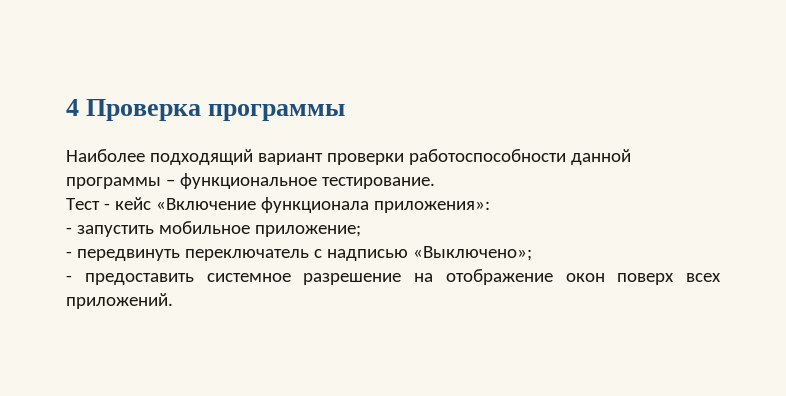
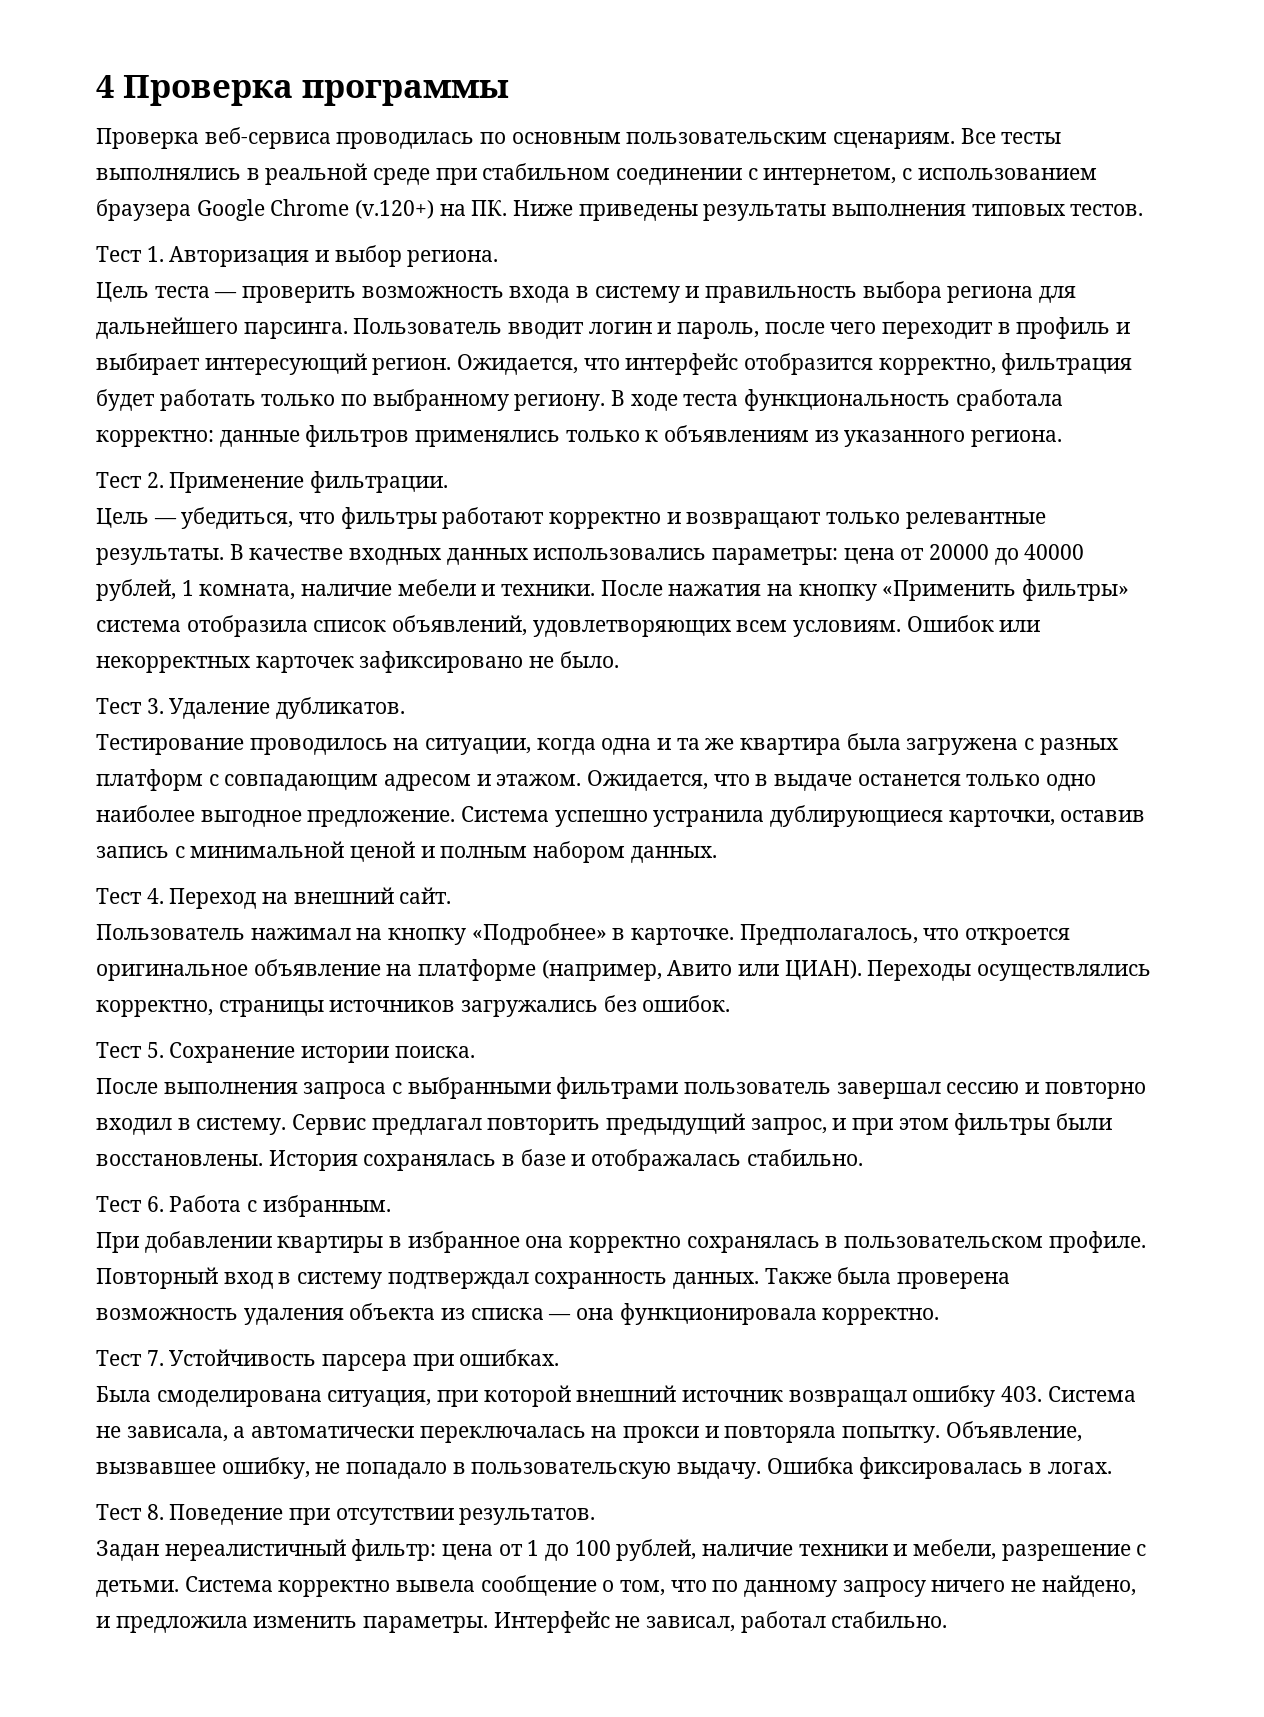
[66,149,631,165] [66,173,435,189] [66,197,490,213] [66,221,361,237] [66,246,532,261] [66,269,721,285] [66,293,173,309] Наиболее подходящий вариант проверки работоспособности данной программы – функциональное тестирование. // Тест - кейс «Включение функционала приложения»: // - запустить мобильное приложение; // - передвинуть переключатель с надписью «Выключено»; // - предоставить системное разрешение на отображение окон поверх всех приложений. -> [96,127,1062,149] [96,163,1097,185] [96,199,1144,221] [96,245,499,267] [96,281,1077,303] [96,317,1131,339] [96,353,1133,375] [96,389,1063,411] [96,425,1063,447] [96,471,449,493] [96,507,1046,529] [96,544,1085,565] [96,579,1130,601] [96,615,1041,637] [96,651,619,673] [96,697,406,719] [96,733,1119,755] [96,769,1097,791] [96,805,1146,827] [96,841,717,863] [96,887,452,909] [96,923,1071,945] [96,959,1152,981] [96,995,731,1017] [96,1042,475,1063] [96,1077,1146,1099] [96,1113,1113,1135] [96,1149,863,1171] [96,1195,391,1217] [96,1231,1146,1253] [96,1267,1011,1289] [96,1303,940,1325] [96,1349,560,1371] [96,1385,1136,1407] [96,1421,1082,1443] [96,1457,1112,1479] [96,1504,596,1525] [96,1539,1147,1561] [96,1575,1136,1597] [96,1611,948,1633] Проверка веб-сервиса проводилась по основным пользовательским сценариям. Все тесты выполнялись в реальной среде при стабильном соединении с интернетом, с использованием браузера Google Chrome (v.120+) на ПК. Ниже приведены результаты выполнения типовых тестов. // Тест 1. Авторизация и выбор региона. // Цель теста — проверить возможность входа в систему и правильность выбора региона для дальнейшего парсинга. Пользователь вводит логин и пароль, после чего переходит в профиль и выбирает интересующий регион. Ожидается, что интерфейс отобразится корректно, фильтрация будет работать только по выбранному региону. В ходе теста функциональность сработала корректно: данные фильтров применялись только к объявлениям из указанного региона. // Тест 2. Применение фильтрации. // Цель — убедиться, что фильтры работают корректно и возвращают только релевантные результаты. В качестве входных данных использовались параметры: цена от 20000 до 40000 рублей, 1 комната, наличие мебели и техники. После нажатия на кнопку «Применить фильтры» система отобразила список объявлений, удовлетворяющих всем условиям. Ошибок или некорректных карточек зафиксировано не было. // Тест 3. Удаление дубликатов. // Тестирование проводилось на ситуации, когда одна и та же квартира была загружена с разных платформ с совпадающим адресом и этажом. Ожидается, что в выдаче останется только одно наиболее выгодное предложение. Система успешно устранила дублирующиеся карточки, оставив запись с минимальной ценой и полным набором данных. // Тест 4. Переход на внешний сайт. // Пользователь нажимал на кнопку «Подробнее» в карточке. Предполагалось, что откроется оригинальное объявление на платформе (например, Авито или ЦИАН). Переходы осуществлялись корректно, страницы источников загружались без ошибок. // Тест 5. Сохранение истории поиска. // После выполнения запроса с выбранными фильтрами пользователь завершал сессию и повторно входил в систему. Сервис предлагал повторить предыдущий запрос, и при этом фильтры были восстановлены. История сохранялась в базе и отображалась стабильно. // Тест 6. Работа с избранным. // При добавлении квартиры в избранное она корректно сохранялась в пользовательском профиле. Повторный вход в систему подтверждал сохранность данных. Также была проверена возможность удаления объекта из списка — она функционировала корректно. // Тест 7. Устойчивость парсера при ошибках. // Была смоделирована ситуация, при которой внешний источник возвращал ошибку 403. Система не зависала, а автоматически переключалась на прокси и повторяла попытку. Объявление, вызвавшее ошибку, не попадало в пользовательскую выдачу. Ошибка фиксировалась в логах. // Тест 8. Поведение при отсутствии результатов. // Задан нереалистичный фильтр: цена от 1 до 100 рублей, наличие техники и мебели, разрешение с детьми. Система корректно вывела сообщение о том, что по данному запросу ничего не найдено, и предложила изменить параметры. Интерфейс не зависал, работал стабильно.

